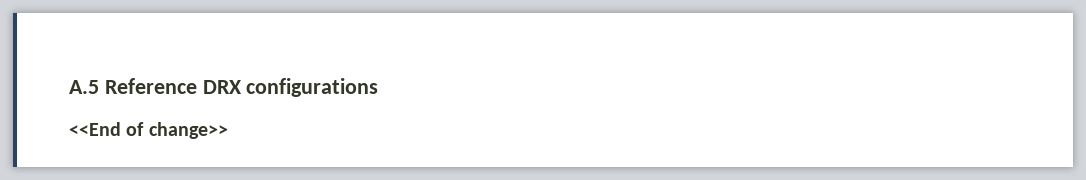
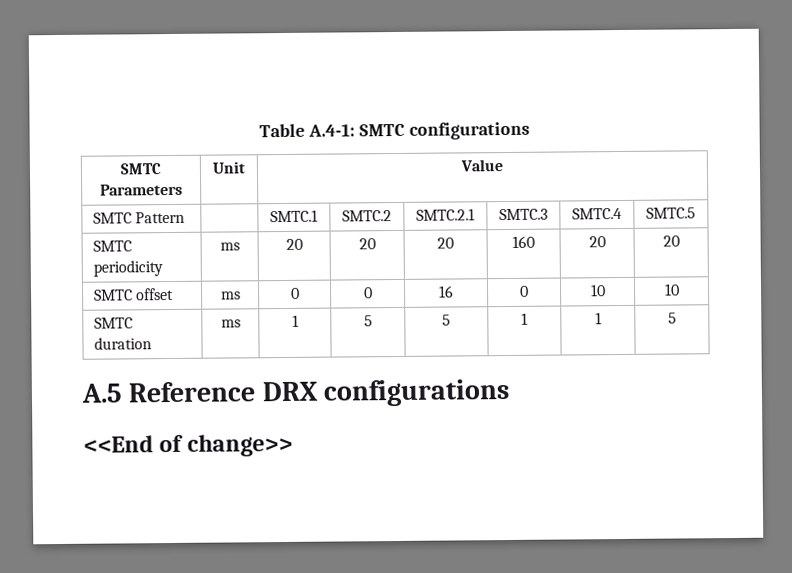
(69, 87) none -> [259,121,530,140] [120,163,161,175] [100,183,183,196] [212,161,245,174] [460,159,503,172] [93,211,186,224] [270,209,318,223] [342,210,392,222] [416,208,475,221] [499,208,548,221] [572,207,622,220] [646,207,696,219] [93,240,133,252] [93,260,164,277] [219,242,240,251] [285,238,303,250] [358,238,376,250] [437,237,454,249] [512,235,535,248] [588,236,606,248] [662,235,680,247] [94,287,175,301] [220,291,241,300] [290,287,300,299] [363,287,373,299] [438,285,454,298] [519,285,529,297] [589,284,606,297] [663,283,680,296] [94,317,134,329] [94,337,153,350] [220,319,241,328] [291,314,299,327] [363,315,373,327] [442,314,451,326] [521,312,528,325] [594,312,602,325] [667,312,677,324] Table A.4-1: SMTC configurations // SMTC Parameters | Unit | Value // SMTC Pattern | | SMTC.1 | SMTC.2 | SMTC.2.1 | SMTC.3 | SMTC.4 | SMTC.5 // SMTC periodicity | ms | 20 | 20 | 20 | 160 | 20 | 20 // SMTC offset | ms | 0 | 0 | 16 | 0 | 10 | 10 // SMTC duration | ms | 1 | 5 | 5 | 1 | 1 | 5 //

